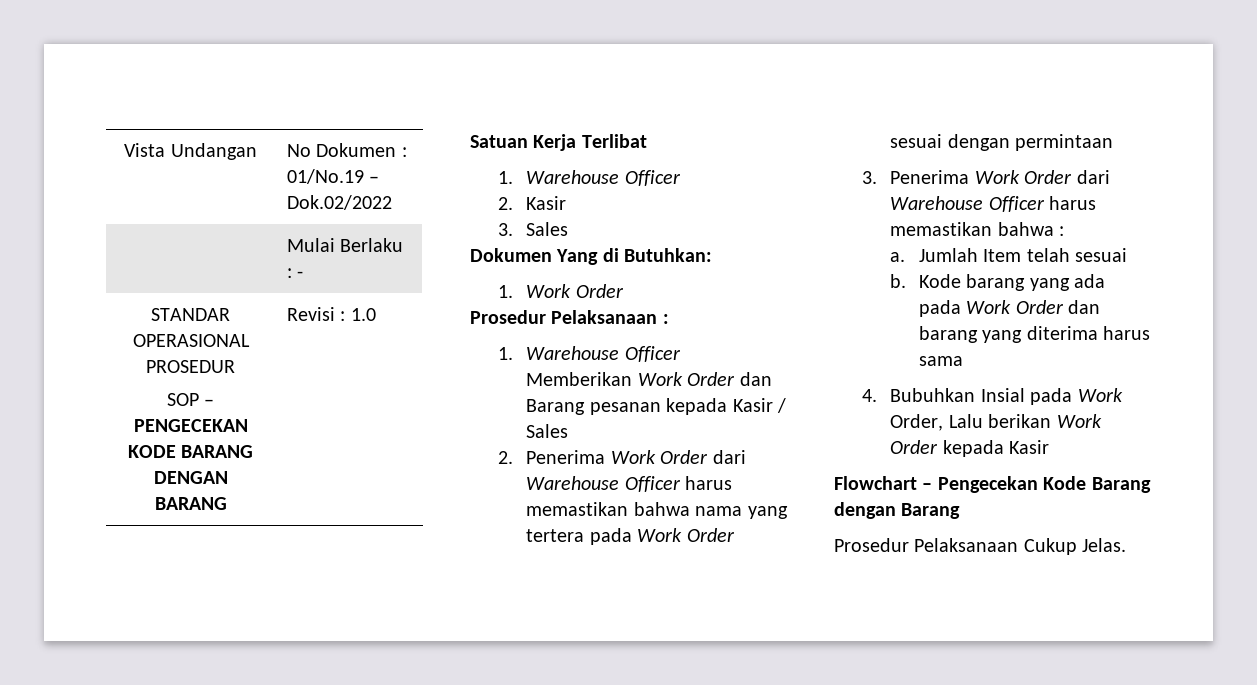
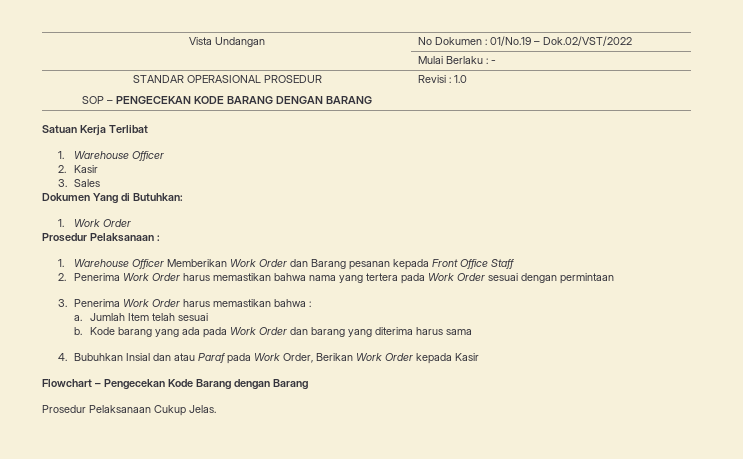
[286,195,392,210] Dok.02/2022 -> [543,36,633,46] Dok.02/VST/2022
[732,398,787,413] [526,424,569,438] Kasir / Sales -> [432,259,515,269] Front Office Staff
[712,450,746,464] [526,476,681,492] dari Warehouse Officer -> (181, 277) none
[1076,170,1110,184] [890,196,1045,212] dari Warehouse Officer -> (181, 303) none
(1025, 395) none -> [153,353,226,363] dan atau Paraf
[948,414,1052,428] Lalu berikan -> [316,353,354,361] Berikan

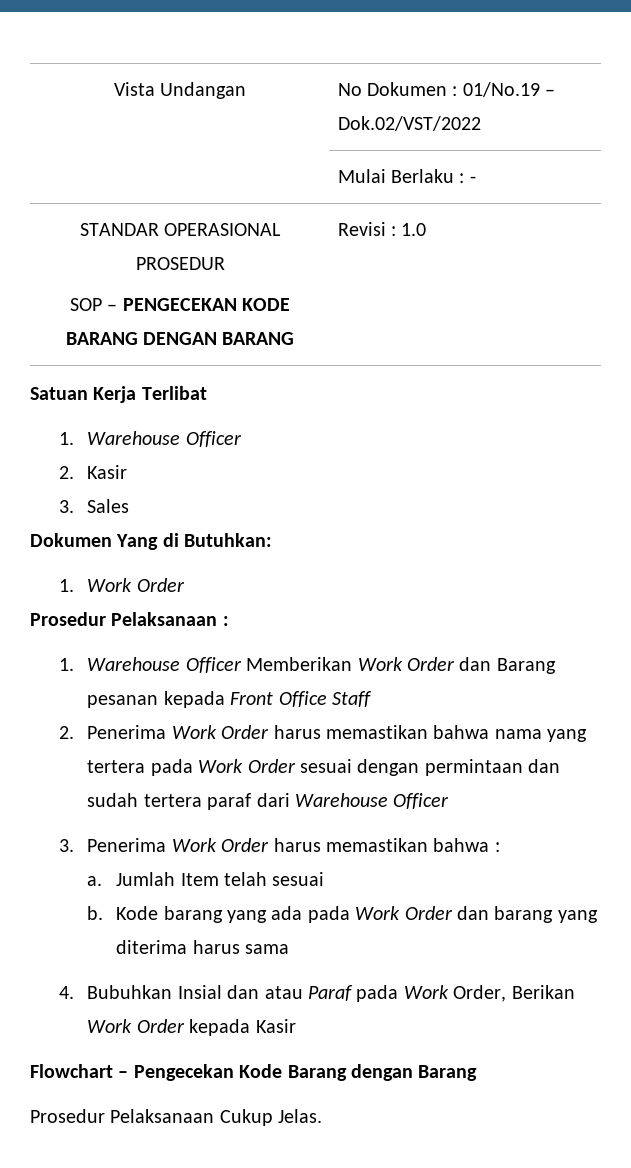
(615, 278) none -> [528,759,561,773] [87,793,450,810] dan sudah tertera paraf dari Warehouse Officer

